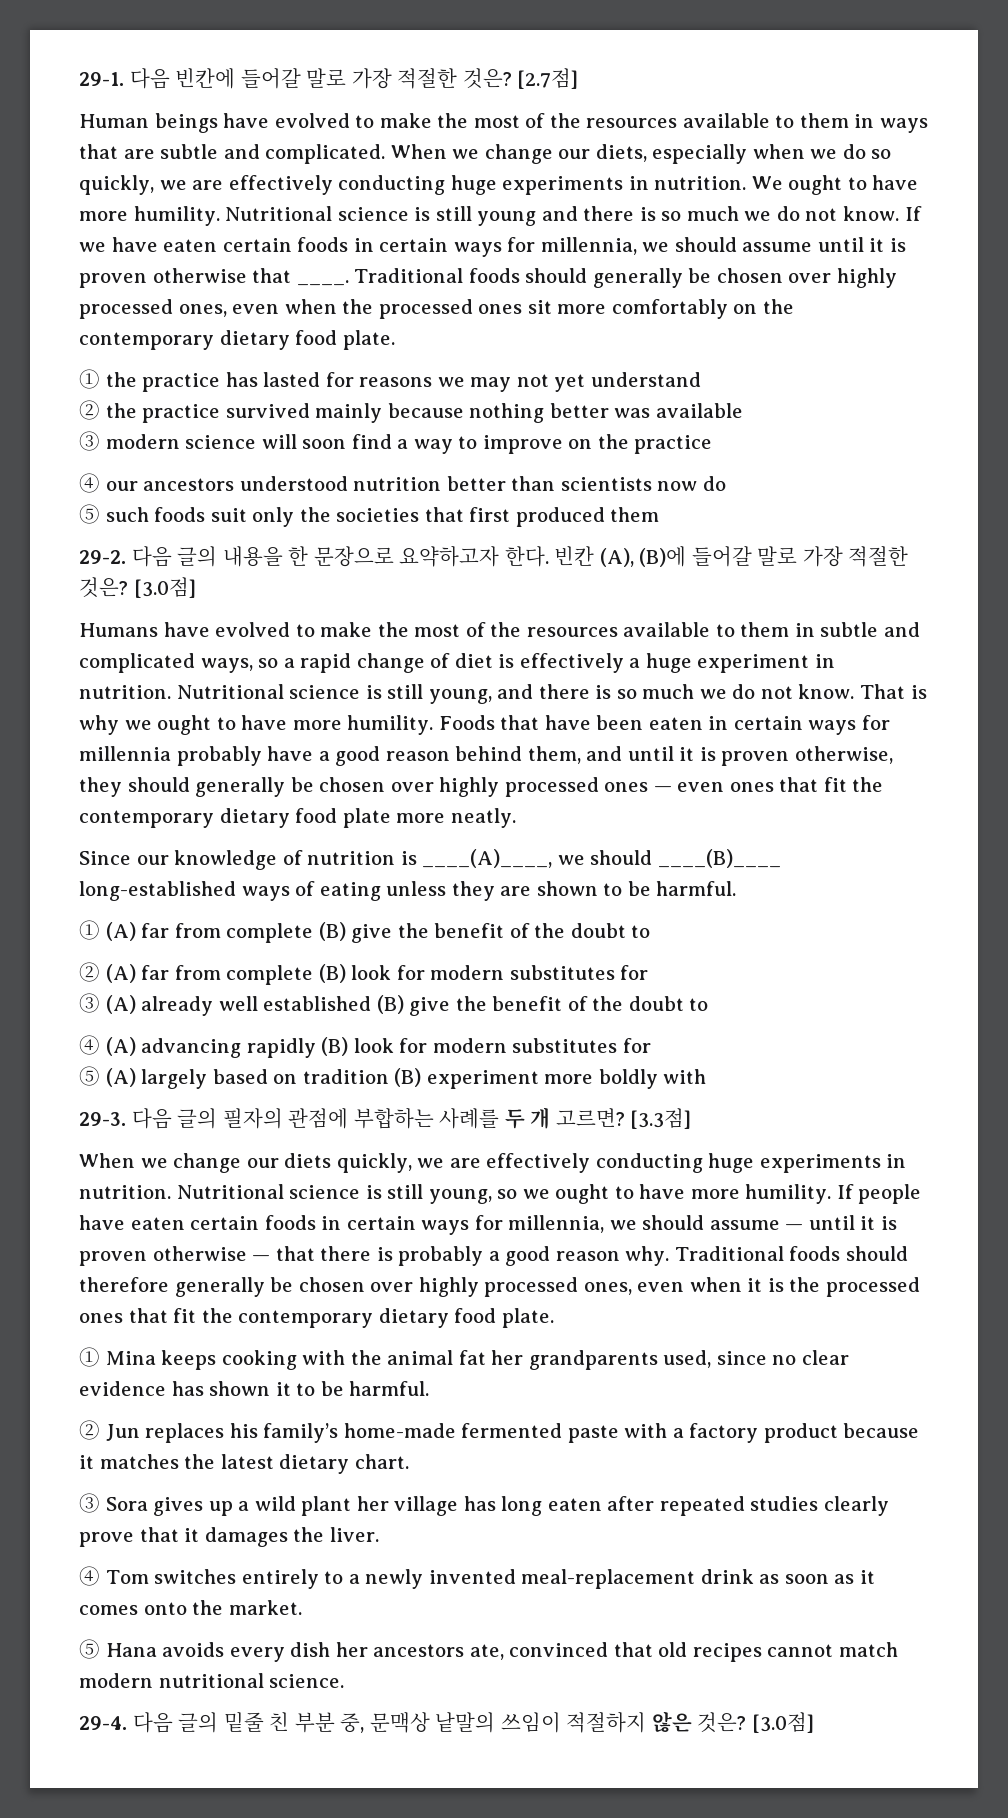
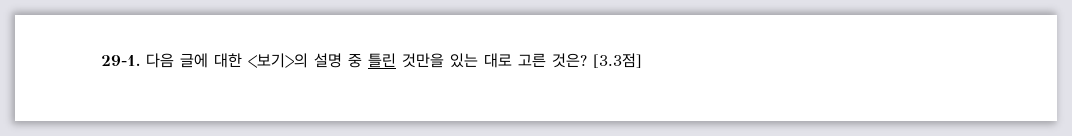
[175,68,579,89] [79,113,929,133] [79,144,892,164] [79,175,919,195] [79,206,922,226] [79,237,907,257] [79,268,897,288] [79,299,794,319] [79,330,395,350] [79,369,701,392] [79,400,743,423] [79,431,713,454] [79,473,726,493] [79,504,660,527] [79,546,909,567] [79,577,196,598] [79,622,921,637] [79,653,835,673] [79,684,927,704] [79,715,891,735] [79,746,893,766] [79,777,884,797] [79,808,516,828] [79,849,781,870] [79,881,737,901] [79,920,651,943] [79,962,649,985] [79,993,709,1016] [79,1035,651,1058] [79,1066,707,1089] [79,1107,692,1129] [79,1153,907,1173] [79,1184,922,1204] [79,1215,898,1235] [79,1246,908,1266] [79,1277,920,1297] [79,1308,554,1328] [79,1347,849,1370] [79,1381,430,1396] [79,1420,920,1443] [79,1454,409,1474] [79,1493,890,1516] [79,1527,379,1547] [79,1566,875,1589] [79,1600,302,1615] [79,1639,898,1662] [79,1673,345,1688] [79,1711,814,1733] 빈칸에 들어갈 말로 가장 적절한 것은? [2.7점] // Human beings have evolved to make the most of the resources available to them in ways that are subtle and complicated. When we change our diets, especially when we do so quickly, we are effectively conducting huge experiments in nutrition. We ought to have more humility. Nutritional science is still young and there is so much we do not know. If we have eaten certain foods in certain ways for millennia, we should assume until it is proven otherwise that ____. Traditional foods should generally be chosen over highly processed ones, even when the processed ones sit more comfortably on the contemporary dietary food plate. // ① the practice has lasted for reasons we may not yet understand // ② the practice survived mainly because nothing better was available // ③ modern science will soon find a way to improve on the practice // ④ our ancestors understood nutrition better than scientists now do // ⑤ such foods suit only the societies that first produced them // 29-2. 다음 글의 내용을 한 문장으로 요약하고자 한다. 빈칸 (A), (B)에 들어갈 말로 가장 적절한 것은? [3.0점] // Humans have evolved to make the most of the resources available to them in subtle and complicated ways, so a rapid change of diet is effectively a huge experiment in nutrition. Nutritional science is still young, and there is so much we do not know. That is why we ought to have more humility. Foods that have been eaten in certain ways for millennia probably have a good reason behind them, and until it is proven otherwise, they should generally be chosen over highly processed ones — even ones that fit the contemporary dietary food plate more neatly. // Since our knowledge of nutrition is ____(A)____, we should ____(B)____ long-established ways of eating unless they are shown to be harmful. // ① (A) far from complete (B) give the benefit of the doubt to // ② (A) far from complete (B) look for modern substitutes for // ③ (A) already well established (B) give the benefit of the doubt to // ④ (A) advancing rapidly (B) look for modern substitutes for // ⑤ (A) largely based on tradition (B) experiment more boldly with // 29-3. 다음 글의 필자의 관점에 부합하는 사례를 두 개 고르면? [3.3점] // When we change our diets quickly, we are effectively conducting huge experiments in nutrition. Nutritional science is still young, so we ought to have more humility. If people have eaten certain foods in certain ways for millennia, we should assume — until it is proven otherwise — that there is probably a good reason why. Traditional foods should therefore generally be chosen over highly processed ones, even when it is the processed ones that fit the contemporary dietary food plate. // ① Mina keeps cooking with the animal fat her grandparents used, since no clear evidence has shown it to be harmful. // ② Jun replaces his family’s home-made fermented paste with a factory product because it matches the latest dietary chart. // ③ Sora gives up a wild plant her village has long eaten after repeated studies clearly prove that it damages the liver. // ④ Tom switches entirely to a newly invented meal-replacement drink as soon as it comes onto the market. // ⑤ Hana avoids every dish her ancestors ate, convinced that old recipes cannot match modern nutritional science. // 29-4. 다음 글의 밑줄 친 부분 중, 문맥상 낱말의 쓰임이 적절하지 않은 것은? [3.0점] -> [180,53,642,68] 글에 대한 <보기>의 설명 중 틀린 것만을 있는 대로 고른 것은? [3.3점]

